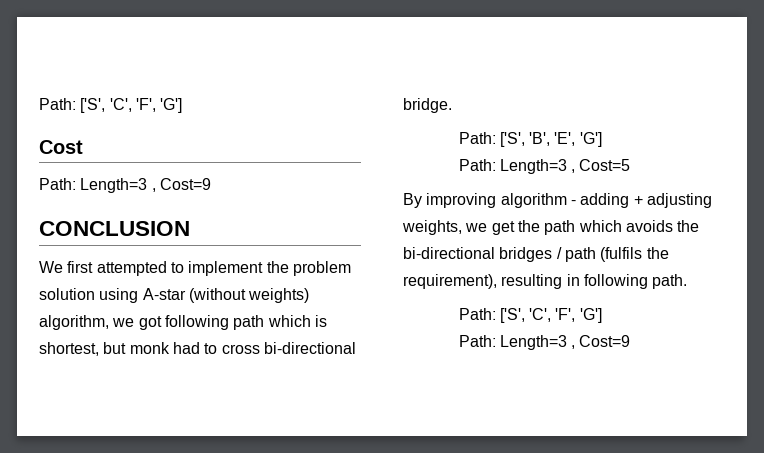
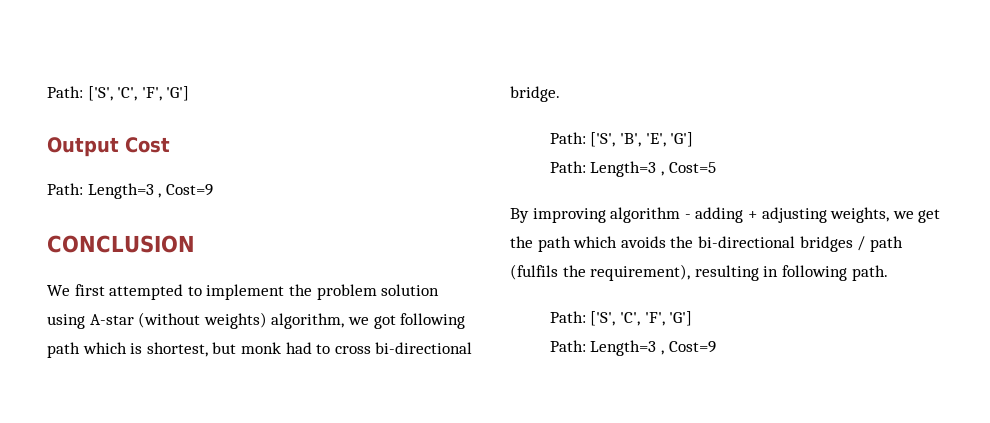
[39,98,183,113] Path: ['S', 'C', 'F', 'G'] // -> [47,86,190,101] [47,137,119,157] Path: ['S', 'C', 'F', 'G'] // Output

